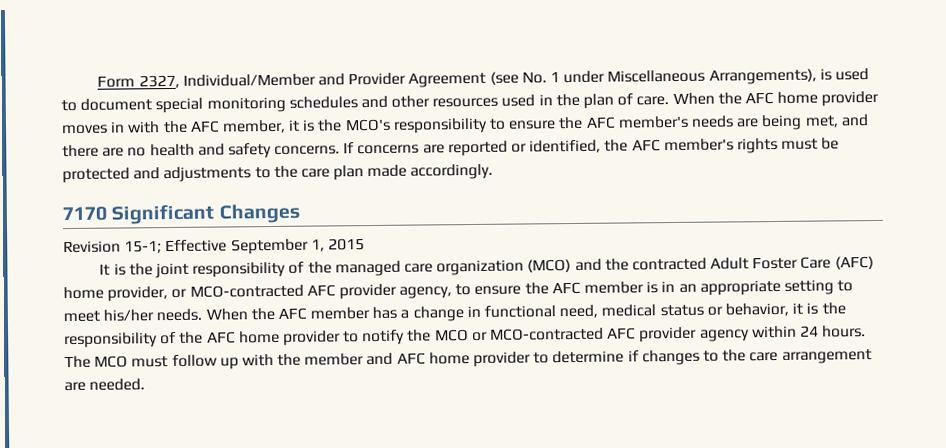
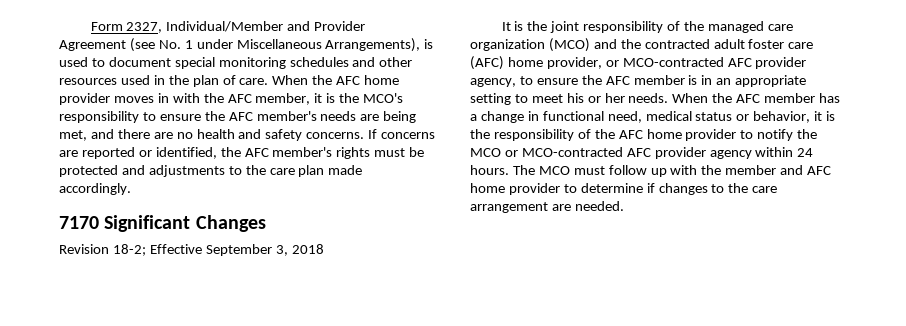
[124,240,163,254] 15-1; -> [112,244,146,256] 18-2;
[310,238,365,252] 1, 2015 -> [275,244,324,256] 3, 2018
[710,256,832,270] Adult Foster Care -> [713,39,814,49] adult foster care
[103,309,155,322] his/her -> [566,93,625,103] his or her

